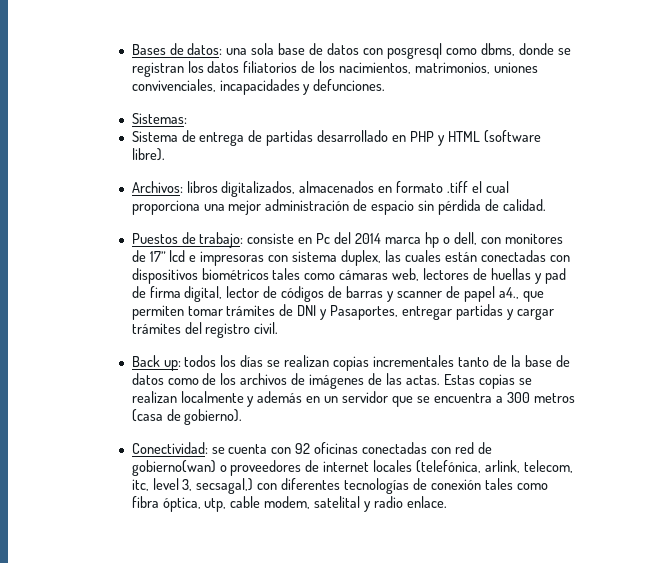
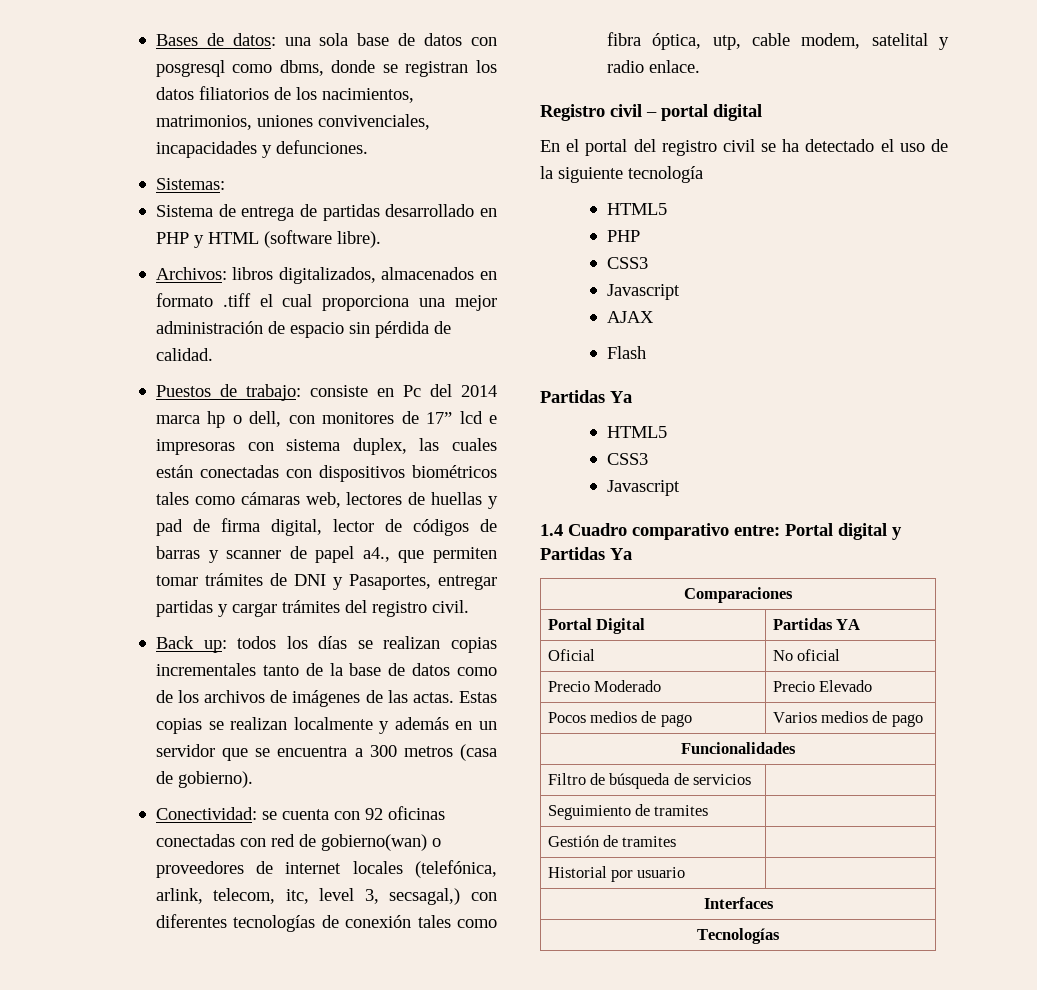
(447, 502) none -> [540,104,762,121] [540,139,948,156] [540,166,703,183] [606,203,667,215] [606,230,640,242] [606,257,648,269] [606,284,680,300] [606,311,654,323] [606,346,646,359] [540,390,632,403] [606,426,667,438] [606,453,648,465] [606,480,680,496] [540,523,902,540] [540,547,632,560] [684,587,793,603] [547,618,646,634] [772,618,861,630] [547,649,595,661] [772,649,841,661] [547,680,662,692] [772,680,873,692] [547,711,692,727] [772,711,923,727] [681,742,796,754] [547,773,752,789] [547,804,709,820] [547,835,677,847] [547,866,686,882] [703,897,774,909] [697,928,780,944] // Registro civil – portal digital // En el portal del registro civil se ha detectado el uso de la siguiente tecnología // HTML5 // PHP // CSS3 // Javascript // AJAX // Flash // Partidas Ya // HTML5 // CSS3 // Javascript // 1.4 Cuadro comparativo entre: Portal digital y Partidas Ya // Comparaciones // Portal Digital | Partidas YA // Oficial | No oficial // Precio Moderado | Precio Elevado // Pocos medios de pago | Varios medios de pago // Funcionalidades // Filtro de búsqueda de servicios | // Seguimiento de tramites | // Gestión de tramites | // Historial por usuario | // Interfaces // Tecnologías

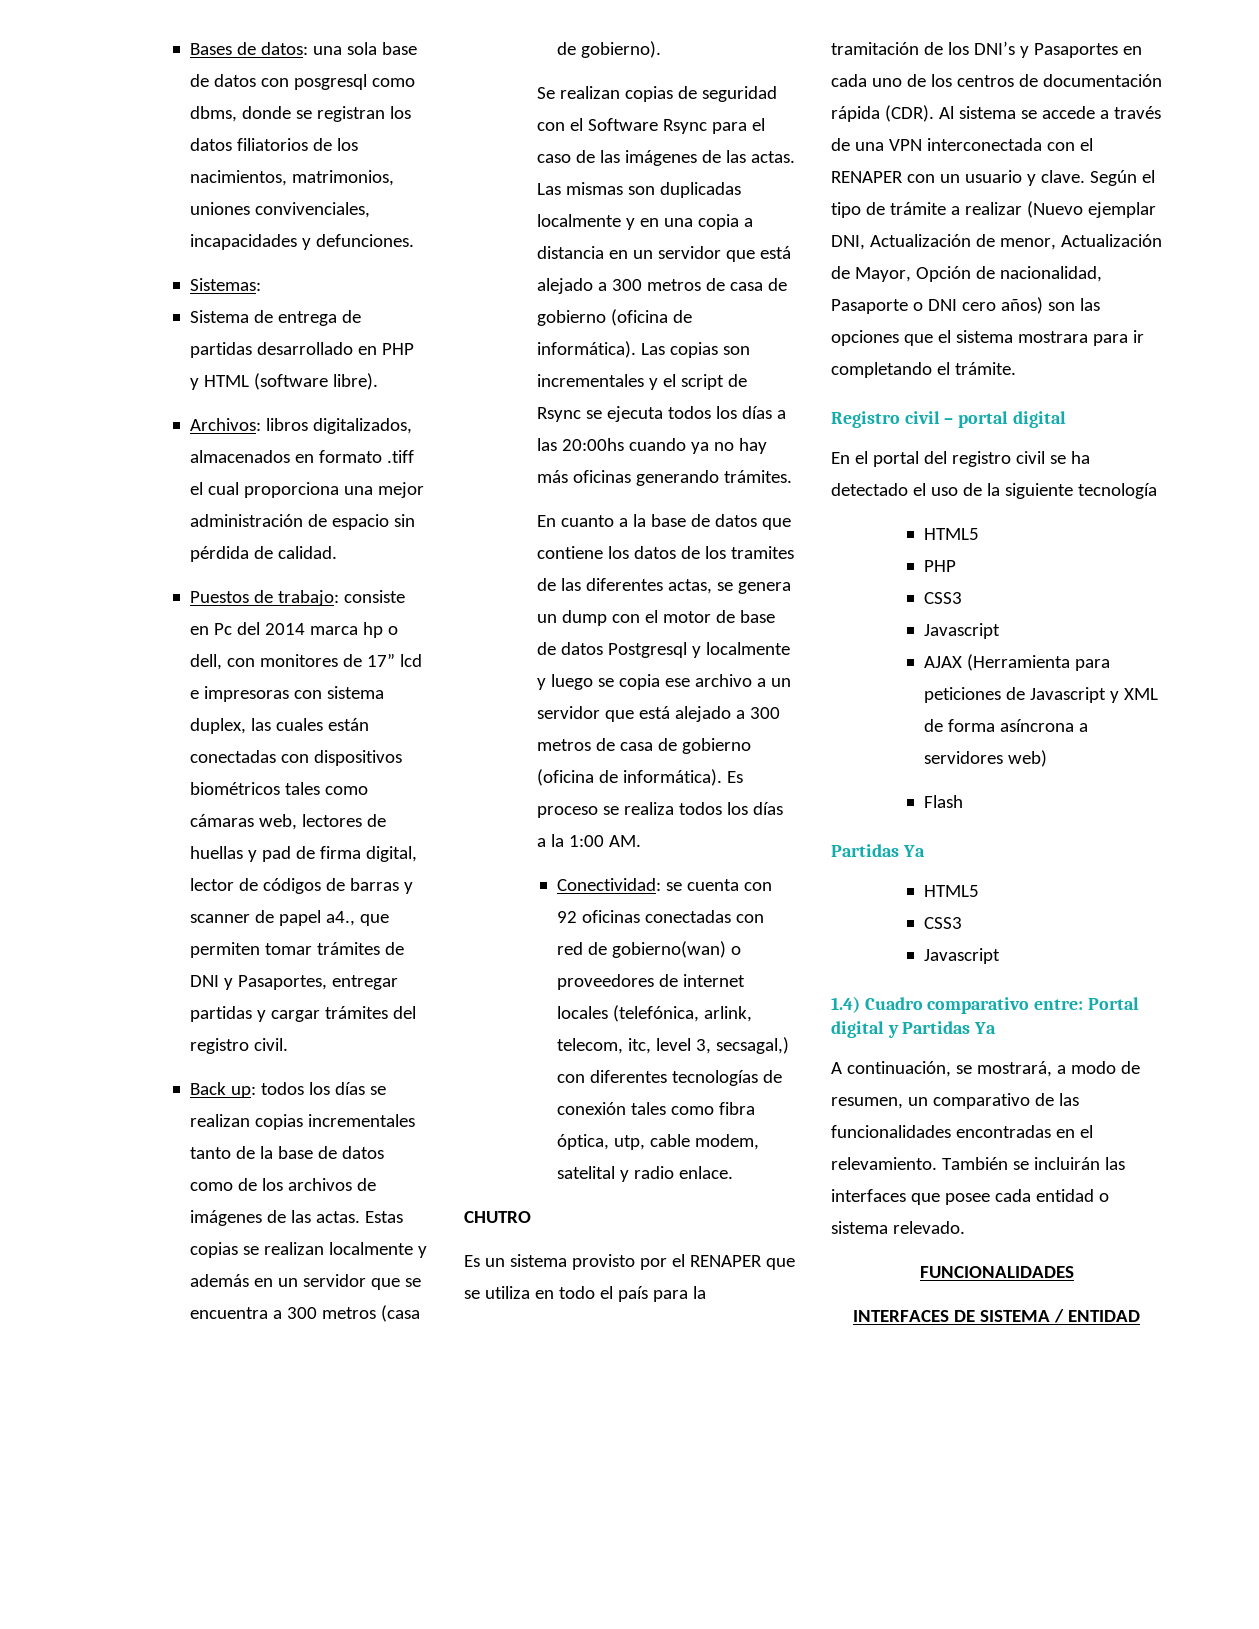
(253, 779) none -> [536,86,777,102] [536,118,765,134] [536,150,795,166] [536,182,741,198] [536,214,753,230] [536,246,791,262] [536,278,787,294] [536,309,692,326] [536,341,750,358] [536,374,747,390] [536,406,786,422] [536,438,767,454] [536,470,792,486] [536,514,791,530] [536,546,794,559] [536,578,791,594] [536,610,775,626] [536,642,790,658] [536,674,791,690] [536,706,780,722] [536,738,751,754] [536,769,743,786] [536,802,783,818] [536,834,641,847] // Se realizan copias de seguridad con el Software Rsync para el caso de las imágenes de las actas. Las mismas son duplicadas localmente y en una copia a distancia en un servidor que está alejado a 300 metros de casa de gobierno (oficina de informática). Las copias son incrementales y el script de Rsync se ejecuta todos los días a las 20:00hs cuando ya no hay más oficinas generando trámites. // En cuanto a la base de datos que contiene los datos de los tramites de las diferentes actas, se genera un dump con el motor de base de datos Postgresql y localmente y luego se copia ese archivo a un servidor que está alejado a 300 metros de casa de gobierno (oficina de informática). Es proceso se realiza todos los días a la 1:00 AM.
(700, 66) none -> [464,1211,531,1223] [464,1254,795,1270] [464,1286,706,1302] [831,41,1142,58] [831,74,1162,87] [831,105,1161,122] [831,138,1093,151] [831,170,1155,186] [831,201,1156,218] [831,234,1162,250] [831,266,1102,282] [831,297,1100,314] [831,330,1144,346] [831,362,1016,378] // CHUTRO // Es un sistema provisto por el RENAPER que se utiliza en todo el país para la tramitación de los DNI’s y Pasaportes en cada uno de los centros de documentación rápida (CDR). Al sistema se accede a través de una VPN interconectada con el RENAPER con un usuario y clave. Según el tipo de trámite a realizar (Nuevo ejemplar DNI, Actualización de menor, Actualización de Mayor, Opción de nacionalidad, Pasaporte o DNI cero años) son las opciones que el sistema mostrara para ir completando el trámite.
(654, 317) none -> [967,654,1111,671] [924,687,1159,703] [924,719,1089,732] [924,750,1048,767] (Herramienta para peticiones de Javascript y XML de forma asíncrona a servidores web)
[540,524,563,536] 1.4 -> [831,996,860,1013] 1.4)
[684,587,793,603] [547,618,646,634] [772,618,861,630] [547,649,595,661] [772,649,841,661] [547,680,662,692] [772,680,873,692] [547,711,692,727] [772,711,923,727] [681,742,796,754] [547,773,752,789] [547,804,709,820] [547,835,677,847] [547,866,686,882] [703,897,774,909] [697,928,780,944] // Comparaciones // Portal Digital | Partidas YA // Oficial | No oficial // Precio Moderado | Precio Elevado // Pocos medios de pago | Varios medios de pago // Funcionalidades // Filtro de búsqueda de servicios | // Seguimiento de tramites | // Gestión de tramites | // Historial por usuario | // Interfaces // Tecnologías -> [831,1061,1140,1077] [831,1093,1079,1109] [831,1125,1093,1138] [831,1157,1125,1170] [831,1189,1109,1205] [831,1221,965,1234] [919,1266,1074,1278] [853,1309,1140,1323] // A continuación, se mostrará, a modo de resumen, un comparativo de las funcionalidades encontradas en el relevamiento. También se incluirán las interfaces que posee cada entidad o sistema relevado. // FUNCIONALIDADES // INTERFACES DE SISTEMA / ENTIDAD

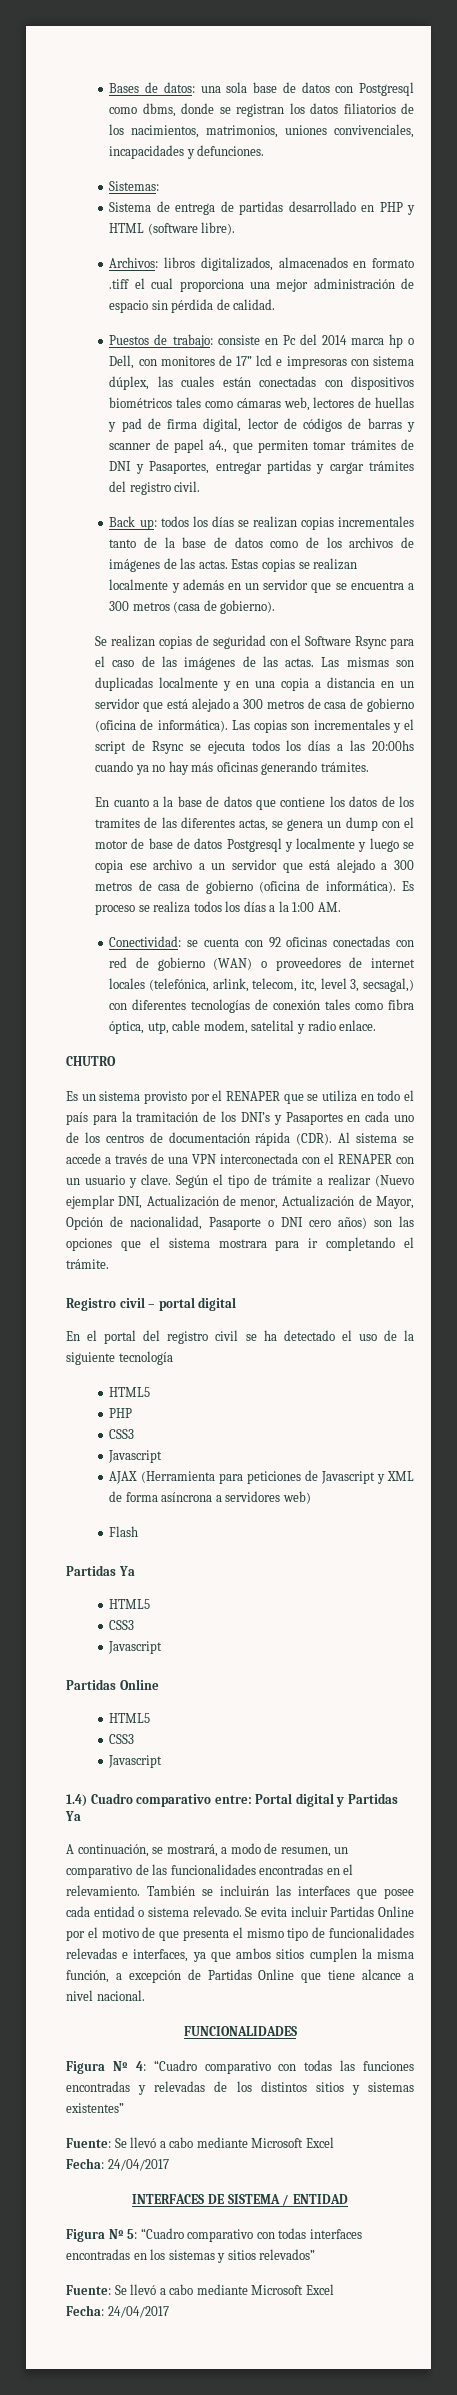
[294,74,368,90] posgresql -> [358,82,414,96] Postgresql
[190,654,223,670] dell, -> [109,355,135,369] Dell,
[190,718,247,734] duplex, -> [109,376,150,390] dúplex,
[612,941,727,958] gobierno(wan) -> [157,957,253,971] gobierno (WAN)
(1001, 956) none -> [66,1679,159,1690] [109,1713,151,1723] [109,1734,135,1744] [108,1755,163,1768] // Partidas Online // HTML5 // CSS3 // Javascript
[919,1266,1074,1278] // FUNCIONALIDADES -> [245,1906,414,1917] [66,1927,415,1941] [66,1948,415,1962] [66,1969,415,1983] [66,1990,145,2001] [183,2026,297,2036] [66,2060,414,2074] [66,2081,414,2095] [66,2103,124,2113] [66,2137,334,2148] [66,2158,169,2171] Se evita incluir Partidas Online por el motivo de que presenta el mismo tipo de funcionalidades relevadas e interfaces, ya que ambos sitios cumplen la misma función, a excepción de Partidas Online que tiene alcance a nivel nacional. // FUNCIONALIDADES // Figura Nº 4: “Cuadro comparativo con todas las funciones encontradas y relevadas de los distintos sitios y sistemas existentes” // Fuente: Se llevó a cabo mediante Microsoft Excel // Fecha: 24/04/2017
(1140, 1316) none -> [66,2228,362,2242] [66,2249,316,2263] [66,2284,334,2295] [66,2305,169,2318] // Figura Nº 5: “Cuadro comparativo con todas interfaces encontradas en los sistemas y sitios relevados” // Fuente: Se llevó a cabo mediante Microsoft Excel // Fecha: 24/04/2017

